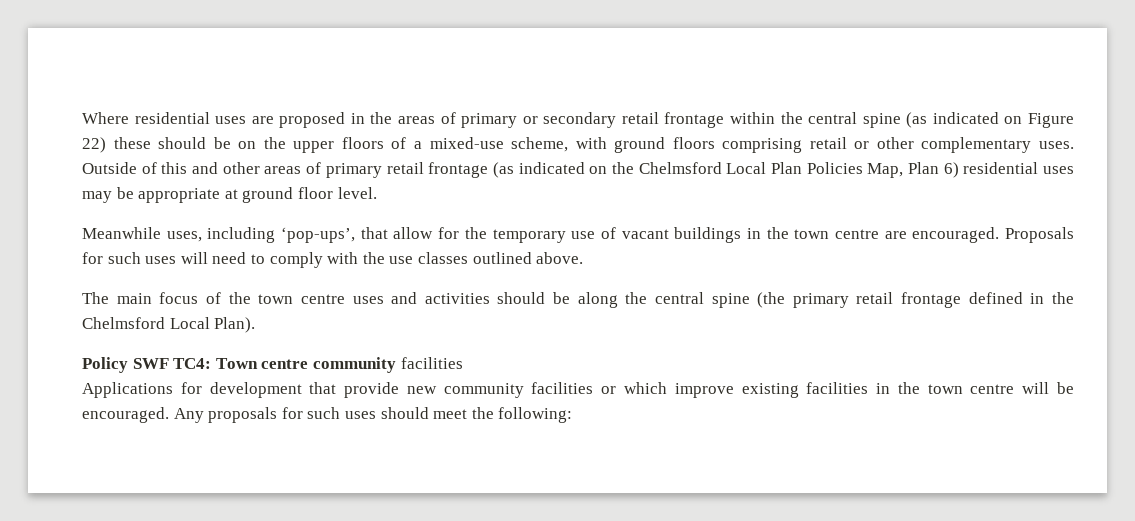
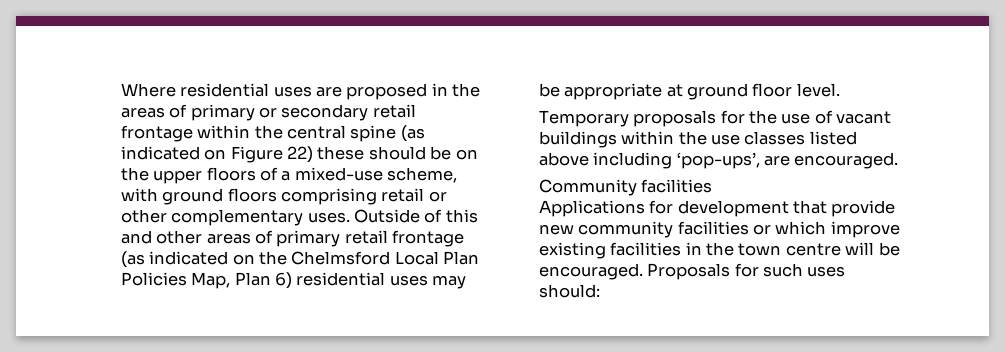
[82,227,434,243] Meanwhile uses, including ‘pop-ups’, that allow -> [538,110,717,127] Temporary proposals
[492,229,566,243] temporary -> (777, 117) none
[746,227,1074,243] [82,252,584,268] [82,292,1074,308] [82,317,256,333] [82,357,397,373] in the town centre are encouraged. Proposals for such uses will need to comply with the use classes outlined above. // The main focus of the town centre uses and activities should be along the central spine (the primary retail frontage defined in the Chelmsford Local Plan). // Policy SWF TC4: Town centre community -> [621,131,857,145] [538,152,899,169] [538,179,637,196] within the use classes listed above including ‘pop-ups’, are encouraged. // Community
[173,407,573,423] Any proposals for such uses should meet the following: -> [647,263,846,280] [538,284,600,298] Proposals for such uses should:

